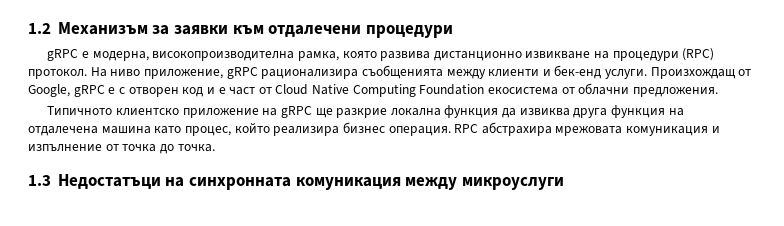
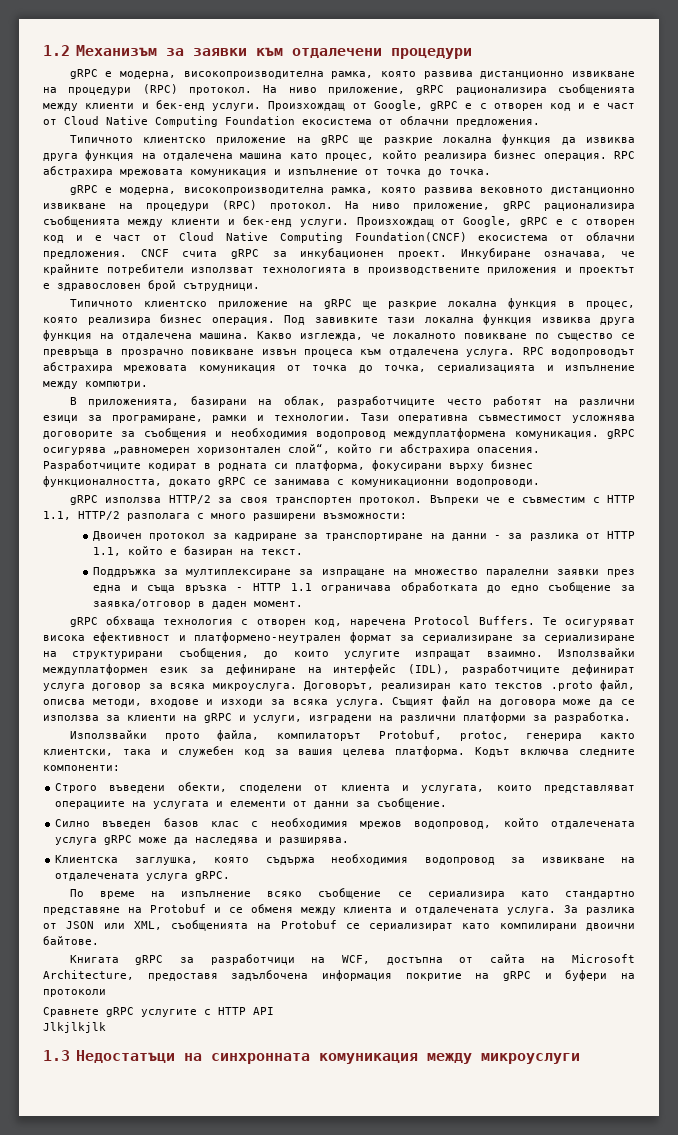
(215, 148) none -> [69,185,635,195] [43,200,636,211] [43,216,635,227] [43,232,636,243] [43,248,635,259] [43,264,635,275] [43,280,260,291] [69,298,635,309] [43,314,635,325] [43,330,635,341] [43,347,635,357] [43,362,635,373] [43,381,148,389] [69,396,635,407] [43,413,635,423] [43,428,635,439] [43,444,540,455] [43,460,533,471] [43,476,540,487] [69,495,635,505] [43,511,407,521] [93,531,635,541] [93,546,304,557] [93,567,635,577] [93,582,636,593] [93,599,304,609] [69,616,635,627] [43,632,635,643] [43,648,635,659] [43,664,635,675] [43,680,635,691] [43,696,636,707] [43,712,631,723] [69,730,635,741] [43,746,636,757] [43,765,120,771] [55,782,635,793] [55,798,448,809] [55,818,635,829] [55,835,350,845] [55,854,635,865] [55,871,231,881] [69,888,636,899] [43,904,635,915] [43,920,635,931] [43,936,99,945] [69,954,635,965] [43,970,636,981] [43,989,106,997] [43,1007,274,1017] [43,1022,106,1033] // gRPC е модерна, високопроизводителна рамка, която развива вековното дистанционно извикване на процедури (RPC) протокол. На ниво приложение, gRPC рационализира съобщенията между клиенти и бек-енд услуги. Произхождащ от Google, gRPC е с отворен код и е част от Cloud Native Computing Foundation(CNCF) екосистема от облачни предложения. CNCF счита gRPC за инкубационен проект. Инкубиране означава, че крайните потребители използват технологията в производствените приложения и проектът е здравословен брой сътрудници. // Типичното клиентско приложение на gRPC ще разкрие локална функция в процес, която реализира бизнес операция. Под завивките тази локална функция извиква друга функция на отдалечена машина. Какво изглежда, че локалното повикване по същество се превръща в прозрачно повикване извън процеса към отдалечена услуга. RPC водопроводът абстрахира мрежовата комуникация от точка до точка, сериализацията и изпълнение между компютри. // В приложенията, базирани на облак, разработчиците често работят на различни езици за програмиране, рамки и технологии. Тази оперативна съвместимост усложнява договорите за съобщения и необходимия водопровод междуплатформена комуникация. gRPC осигурява „равномерен хоризонтален слой“, който ги абстрахира опасения. Разработчиците кодират в родната си платформа, фокусирани върху бизнес функционалността, докато gRPC се занимава с комуникационни водопроводи. // gRPC използва HTTP/2 за своя транспортен протокол. Въпреки че е съвместим с HTTP 1.1, HTTP/2 разполага с много разширени възможности: // Двоичен протокол за кадриране за транспортиране на данни - за разлика от HTTP 1.1, който е базиран на текст. // Поддръжка за мултиплексиране за изпращане на множество паралелни заявки през една и съща връзка - HTTP 1.1 ограничава обработката до едно съобщение за заявка/отговор в даден момент. // gRPC обхваща технология с отворен код, наречена Protocol Buffers. Те осигуряват висока ефективност и платформено-неутрален формат за сериализиране за сериализиране на структурирани съобщения, до които услугите изпращат взаимно. Използвайки междуплатформен език за дефиниране на интерфейс (IDL), разработчиците дефинират услуга договор за всяка микроуслуга. Договорът, реализиран като текстов .proto файл, описва методи, входове и изходи за всяка услуга. Същият файл на договора може да се използва за клиенти на gRPC и услуги, изградени на различни платформи за разработка. // Използвайки прото файла, компилаторът Protobuf, protoc, генерира както клиентски, така и служебен код за вашия целева платформа. Кодът включва следните компоненти: // Строго въведени обекти, споделени от клиента и услугата, които представляват операциите на услугата и елементи от данни за съобщение. // Силно въведен базов клас с необходимия мрежов водопровод, който отдалечената услуга gRPC може да наследява и разширява. // Клиентска заглушка, която съдържа необходимия водопровод за извикване на отдалечената услуга gRPC. // По време на изпълнение всяко съобщение се сериализира като стандартно представяне на Protobuf и се обменя между клиента и отдалечената услуга. За разлика от JSON или XML, съобщенията на Protobuf се сериализират като компилирани двоични байтове. // Книгата gRPC за разработчици на WCF, достъпна от сайта на Microsoft Architecture, предоставя задълбочена информация покритие на gRPC и буфери на протоколи // Сравнете gRPC услугите с HTTP API // Jlkjlkjlk

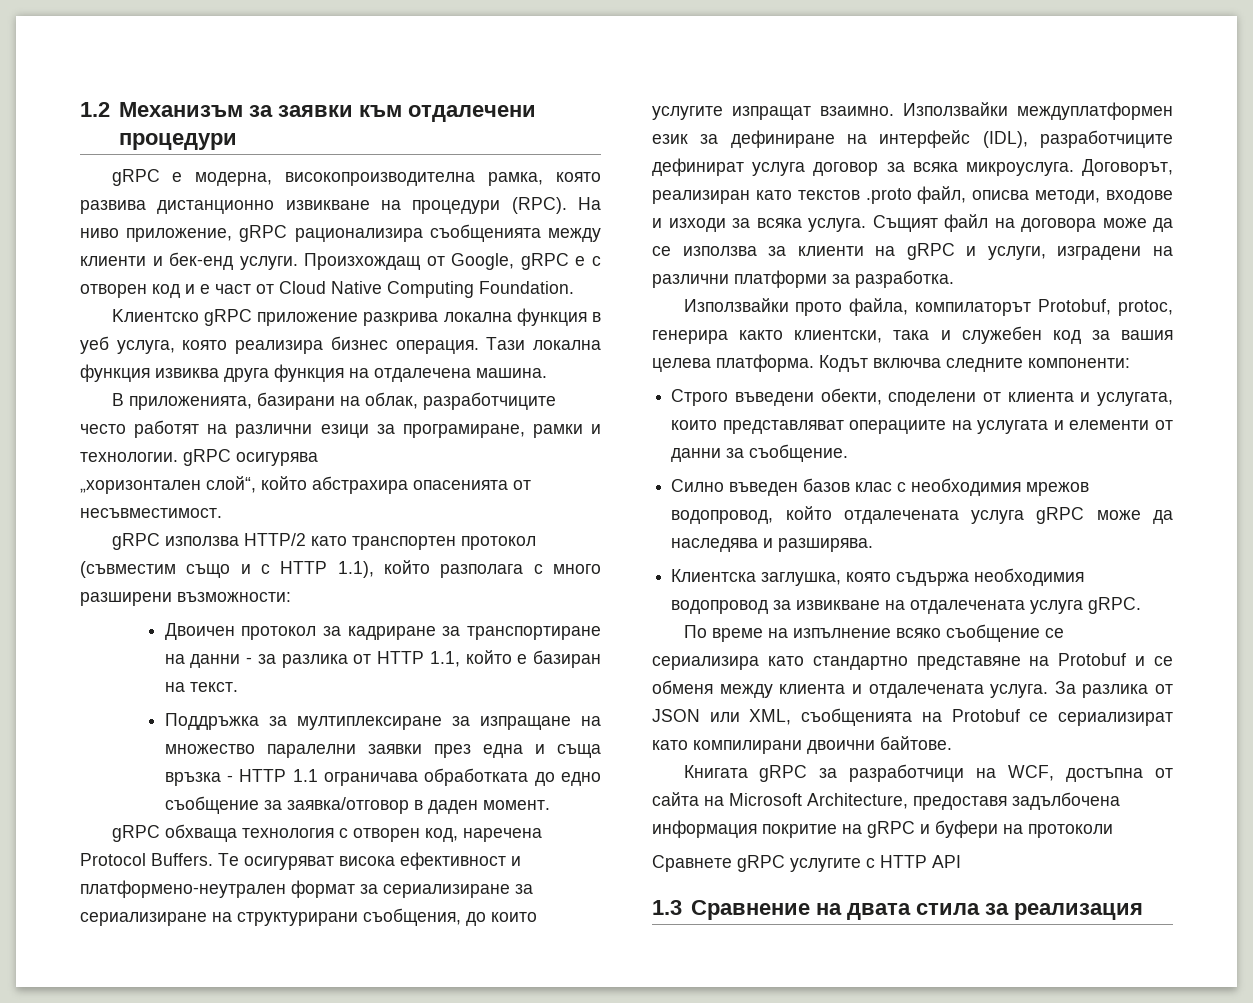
[142,84,252,95] (RPC) протокол. -> [511,197,567,214] (RPC).
[225,116,540,127] [69,134,635,145] [43,150,636,161] [43,166,491,177] [69,185,635,195] [43,200,636,211] [43,216,635,227] [43,232,636,243] [43,248,635,259] [43,264,635,275] [43,280,260,291] [69,299,437,309] Foundation екосистема от облачни предложения. // Типичното клиентско приложение на gRPC ще разкрие локална функция да извиква друга функция на отдалечена машина като процес, който реализира бизнес операция. RPC абстрахира мрежовата комуникация и изпълнение от точка до точка. // gRPC е модерна, високопроизводителна рамка, която развива вековното дистанционно извикване на процедури (RPC) протокол. На ниво приложение, gRPC рационализира съобщенията между клиенти и бек-енд услуги. Произхождащ от Google, gRPC е с отворен код и е част от Cloud Native Computing Foundation(CNCF) екосистема от облачни предложения. CNCF счита gRPC за инкубационен проект. Инкубиране означава, че крайните потребители използват технологията в производствените приложения и проектът е здравословен брой сътрудници. // Типичното клиентско приложение на gRPC ще разкрие -> [479,281,574,294] [111,309,439,326] Foundation. // Kлиентско gRPC приложение разкрива
[586,301,635,309] процес, -> [80,336,175,354] уеб услуга,
[284,315,415,325] Под завивките тази -> [486,337,526,350] Тази
[257,331,635,341] [43,347,635,357] [43,362,635,373] [43,381,148,389] Какво изглежда, че локалното повикване по същество се превръща в прозрачно повикване извън процеса към отдалечена услуга. RPC водопроводът абстрахира мрежовата комуникация от точка до точка, сериализацията и изпълнение между компютри. -> (547, 373) none
[360,413,635,423] [43,428,635,439] [43,444,540,455] [43,460,533,471] [43,476,540,487] [69,495,635,505] [43,511,120,520] Тази оперативна съвместимост усложнява договорите за съобщения и необходимия водопровод междуплатформена комуникация. gRPC осигурява „равномерен хоризонтален слой“, който ги абстрахира опасения. Разработчиците кодират в родната си платформа, фокусирани върху бизнес функционалността, докато gRPC се занимава с комуникационни водопроводи. // gRPC използва HTTP/2 за своя транспортен протокол. Въпреки че е съвместим с HTTP 1.1, HTTP/2 -> [183,449,318,466] [80,476,531,494] [80,508,222,518] [111,533,536,550] [80,560,430,578] gRPC осигурява // „хоризонтален слой“, който абстрахира опасенията от несъвместимост. // gRPC използва HTTP/2 като транспортен протокол (съвместим също и с HTTP 1.1), който
[43,1022,106,1033] // Jlkjlkjlk -> (961, 861) none
[75,1050,580,1064] Недостатъци на синхронната комуникация между микроуслуги -> [690,900,1143,920] Сравнение на двата стила за реализация

